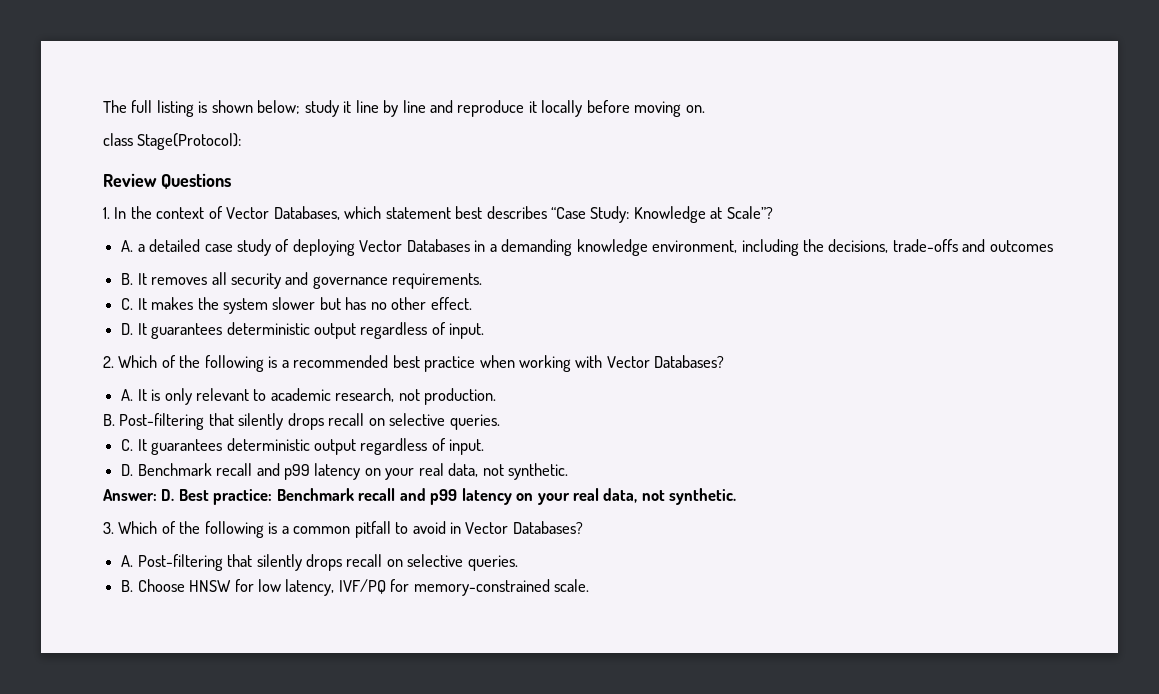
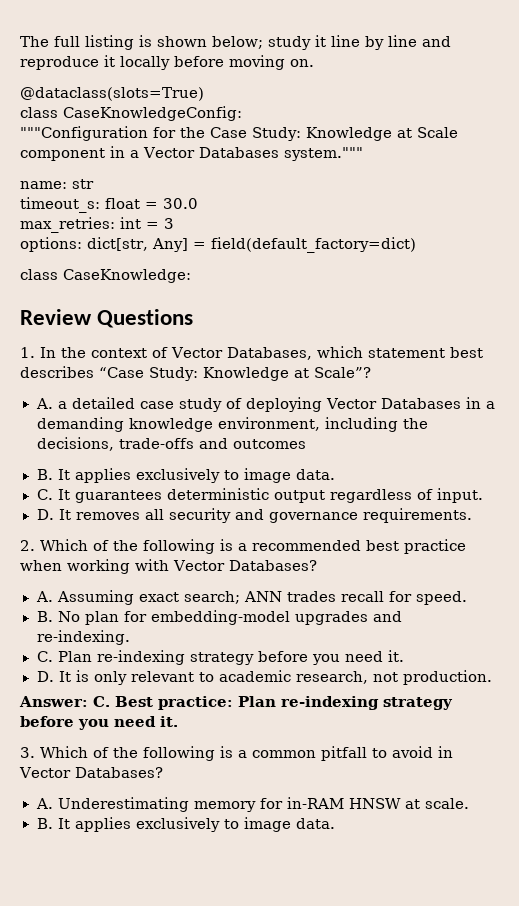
[103,133,242,150] // class Stage(Protocol): -> [20,87,204,101] [20,106,242,121] [20,126,458,141] [20,146,363,161] [20,179,94,189] [20,197,198,213] [20,217,174,233] [20,237,416,253] [20,269,191,283] // @dataclass(slots=True) // class CaseKnowledgeConfig: // """Configuration for the Case Study: Knowledge at Scale component in a Vector Databases system.""" // name: str // timeout_s: float = 30.0 // max_retries: int = 3 // options: dict[str, Any] = field(default_factory=dict) // class CaseKnowledge:
[151,272,483,289] [121,297,472,314] [121,322,485,339] removes all security and governance requirements. // C. It makes the system slower but has no other effect. // D. It guarantees deterministic output regardless of input. -> [74,468,335,483] [36,488,483,503] [36,508,472,523] applies exclusively to image data. // C. It guarantees deterministic output regardless of input. // D. It removes all security and governance requirements.
(134, 395) none -> [56,590,467,605] [36,610,402,625] [36,630,130,645] [36,650,404,665] [36,671,54,682] Assuming exact search; ANN trades recall for speed. // B. No plan for embedding-model upgrades and re-indexing. // C. Plan re-indexing strategy before you need it. // D.
[103,413,500,430] [121,438,485,455] [121,463,569,480] [103,488,737,505] B. Post-filtering that silently drops recall on selective queries. // C. It guarantees deterministic output regardless of input. // D. Benchmark recall and p99 latency on your real data, not synthetic. // Answer: D. Best practice: Benchmark recall and p99 latency on your real data, not synthetic. -> [19,696,453,710] [20,716,178,730] Answer: C. Best practice: Plan re-indexing strategy before you need it.
[137,554,518,571] [121,579,590,596] Post-filtering that silently drops recall on selective queries. // B. Choose HNSW for low latency, IVF/PQ for memory-constrained scale. -> [57,797,469,812] [36,817,335,832] Underestimating memory for in-RAM HNSW at scale. // B. It applies exclusively to image data.

